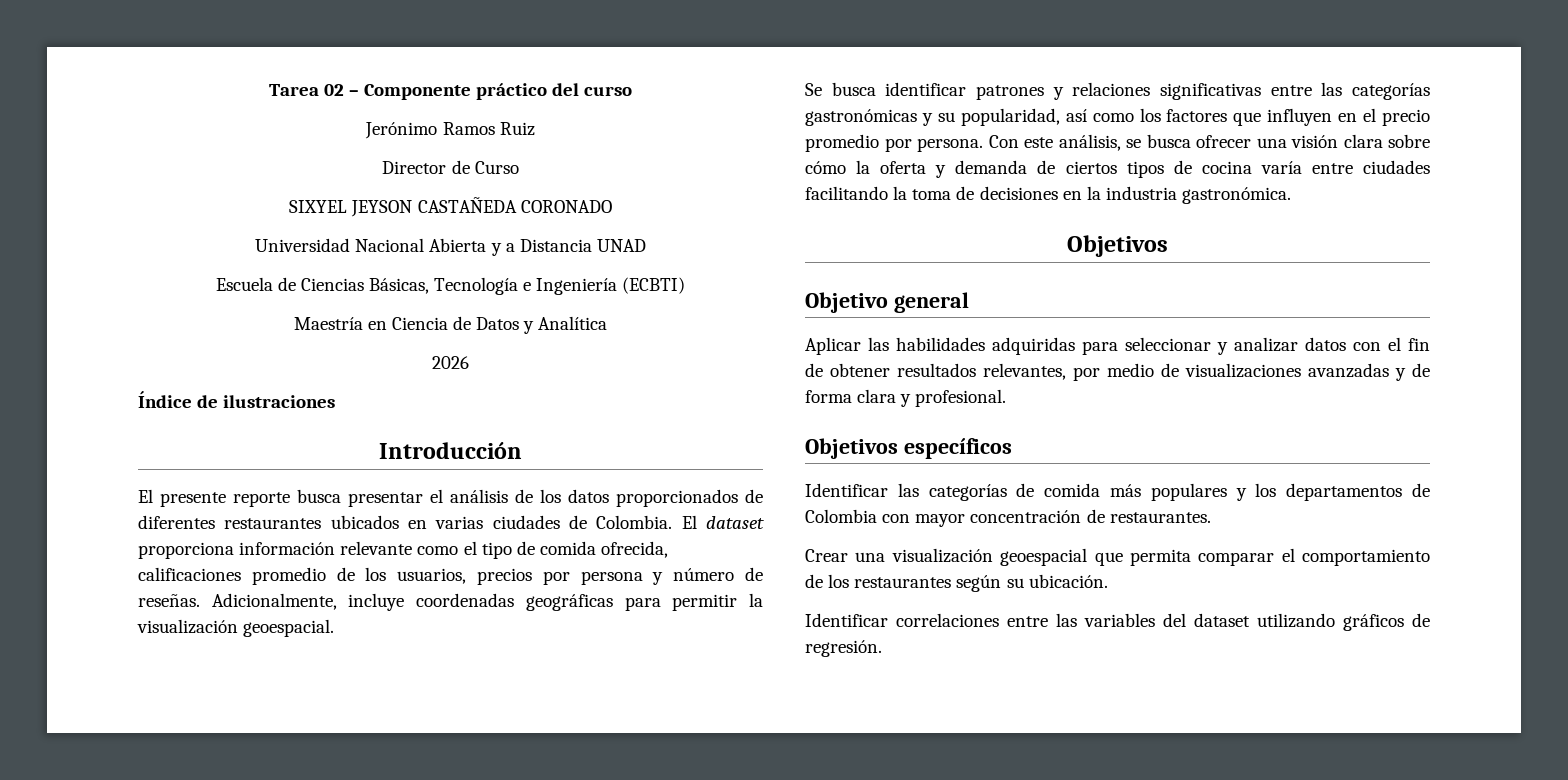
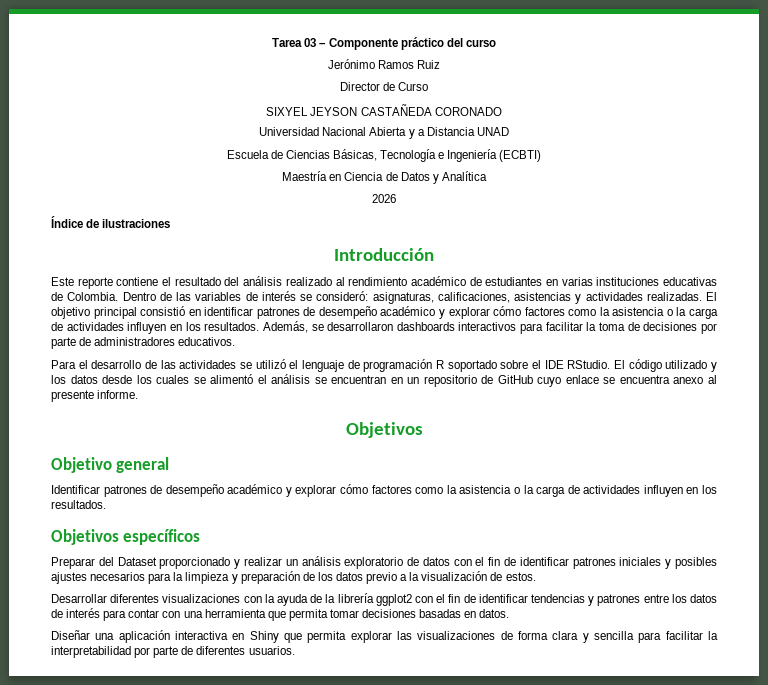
[323,84,344,96] 02 -> [304,38,317,47] 03
[138,489,763,507] [138,515,764,529] [138,541,669,559] [138,567,763,585] [138,593,763,611] [137,619,335,637] [805,82,1430,100] [805,108,1430,126] [805,134,1430,152] [805,160,1430,178] [805,186,1292,204] [1067,235,1168,257] [805,292,969,313] [805,337,1298,355] El presente reporte busca presentar el análisis de los datos proporcionados de diferentes restaurantes ubicados en varias ciudades de Colombia. El dataset proporciona información relevante como el tipo de comida ofrecida, calificaciones promedio de los usuarios, precios por persona y número de reseñas. Adicionalmente, incluye coordenadas geográficas para permitir la visualización geoespacial. // Se busca identificar patrones y relaciones significativas entre las categorías gastronómicas y su popularidad, así como los factores que influyen en el precio promedio por persona. Con este análisis, se busca ofrecer una visión clara sobre cómo la oferta y demanda de ciertos tipos de cocina varía entre ciudades facilitando la toma de decisiones en la industria gastronómica. // Objetivos // Objetivo general // Aplicar las habilidades adquiridas para seleccionar y analizar -> [51,276,717,289] [51,291,717,304] [51,306,718,319] [51,321,717,334] [51,337,236,349] [51,359,717,372] [51,374,717,387] [51,390,139,402] [345,422,423,438] [51,457,170,473] [51,484,717,497] [51,500,106,509] [51,529,201,545] [51,556,420,569] Este reporte contiene el resultado del análisis realizado al rendimiento académico de estudiantes en varias instituciones educativas de Colombia. Dentro de las variables de interés se consideró: asignaturas, calificaciones, asistencias y actividades realizadas. El objetivo principal consistió en identificar patrones de desempeño académico y explorar cómo factores como la asistencia o la carga de actividades influyen en los resultados. Además, se desarrollaron dashboards interactivos para facilitar la toma de decisiones por parte de administradores educativos. // Para el desarrollo de las actividades se utilizó el lenguaje de programación R soportado sobre el IDE RStudio. El código utilizado y los datos desde los cuales se alimentó el análisis se encuentran en un repositorio de GitHub cuyo enlace se encuentra anexo al presente informe. // Objetivos // Objetivo general // Identificar patrones de desempeño académico y explorar cómo factores como la asistencia o la carga de actividades influyen en los resultados. // Objetivos específicos // Preparar del Dataset proporcionado y realizar un análisis exploratorio de
[830,363,1430,381] [805,389,1007,407] [805,438,1012,459] [805,483,1430,501] [805,509,1211,527] [805,548,1430,566] [805,574,1108,592] [805,613,1430,631] [805,640,882,657] obtener resultados relevantes, por medio de visualizaciones avanzadas y de forma clara y profesional. // Objetivos específicos // Identificar las categorías de comida más populares y los departamentos de Colombia con mayor concentración de restaurantes. // Crear una visualización geoespacial que permita comparar el comportamiento de los restaurantes según su ubicación. // Identificar correlaciones entre las variables del dataset utilizando gráficos de regresión. -> [519,557,717,569] [51,571,536,584] [51,593,718,606] [51,608,510,621] [51,630,719,643] [51,646,295,658] identificar patrones iniciales y posibles ajustes necesarios para la limpieza y preparación de los datos previo a la visualización de estos. // Desarrollar diferentes visualizaciones con la ayuda de la librería ggplot2 con el fin de identificar tendencias y patrones entre los datos de interés para contar con una herramienta que permita tomar decisiones basadas en datos. // Diseñar una aplicación interactiva en Shiny que permita explorar las visualizaciones de forma clara y sencilla para facilitar la interpretabilidad por parte de diferentes usuarios.

